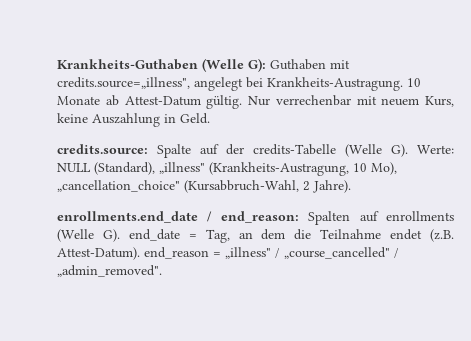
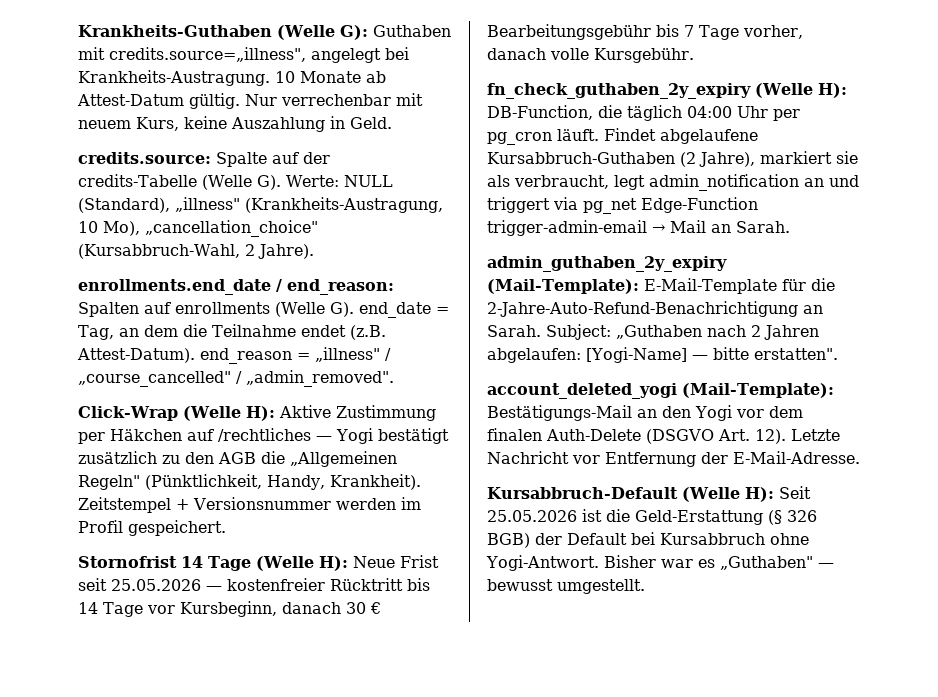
(162, 271) none -> [78,405,436,421] [78,428,449,444] [78,451,397,467] [78,474,421,490] [78,497,421,513] [78,520,226,536] [78,555,439,571] [78,578,430,591] [78,601,381,617] [487,24,803,40] [487,48,694,63] [487,83,847,99] [487,105,800,121] [487,128,758,145] [487,151,858,167] [487,174,859,191] [487,197,758,214] [487,220,790,236] [487,256,727,272] [487,278,835,294] [487,301,823,317] [487,324,819,340] [487,347,838,363] [487,383,834,399] [487,405,803,421] [487,428,840,444] [487,451,860,467] [487,486,811,502] [487,509,817,525] [487,532,809,548] [486,555,834,571] [487,579,645,594] // Click-Wrap (Welle H): Aktive Zustimmung per Häkchen auf /rechtliches — Yogi bestätigt zusätzlich zu den AGB die „Allgemeinen Regeln" (Pünktlichkeit, Handy, Krankheit). Zeitstempel + Versionsnummer werden im Profil gespeichert. // Stornofrist 14 Tage (Welle H): Neue Frist seit 25.05.2026 — kostenfreier Rücktritt bis 14 Tage vor Kursbeginn, danach 30 € Bearbeitungsgebühr bis 7 Tage vorher, danach volle Kursgebühr. // fn_check_guthaben_2y_expiry (Welle H): DB-Function, die täglich 04:00 Uhr per pg_cron läuft. Findet abgelaufene Kursabbruch-Guthaben (2 Jahre), markiert sie als verbraucht, legt admin_notification an und triggert via pg_net Edge-Function trigger-admin-email → Mail an Sarah. // admin_guthaben_2y_expiry (Mail-Template): E-Mail-Template für die 2-Jahre-Auto-Refund-Benachrichtigung an Sarah. Subject: „Guthaben nach 2 Jahren abgelaufen: [Yogi-Name] — bitte erstatten". // account_deleted_yogi (Mail-Template): Bestätigungs-Mail an den Yogi vor dem finalen Auth-Delete (DSGVO Art. 12). Letzte Nachricht vor Entfernung der E-Mail-Adresse. // Kursabbruch-Default (Welle H): Seit 25.05.2026 ist die Geld-Erstattung (§ 326 BGB) der Default bei Kursabbruch ohne Yogi-Antwort. Bisher war es „Guthaben" — bewusst umgestellt.

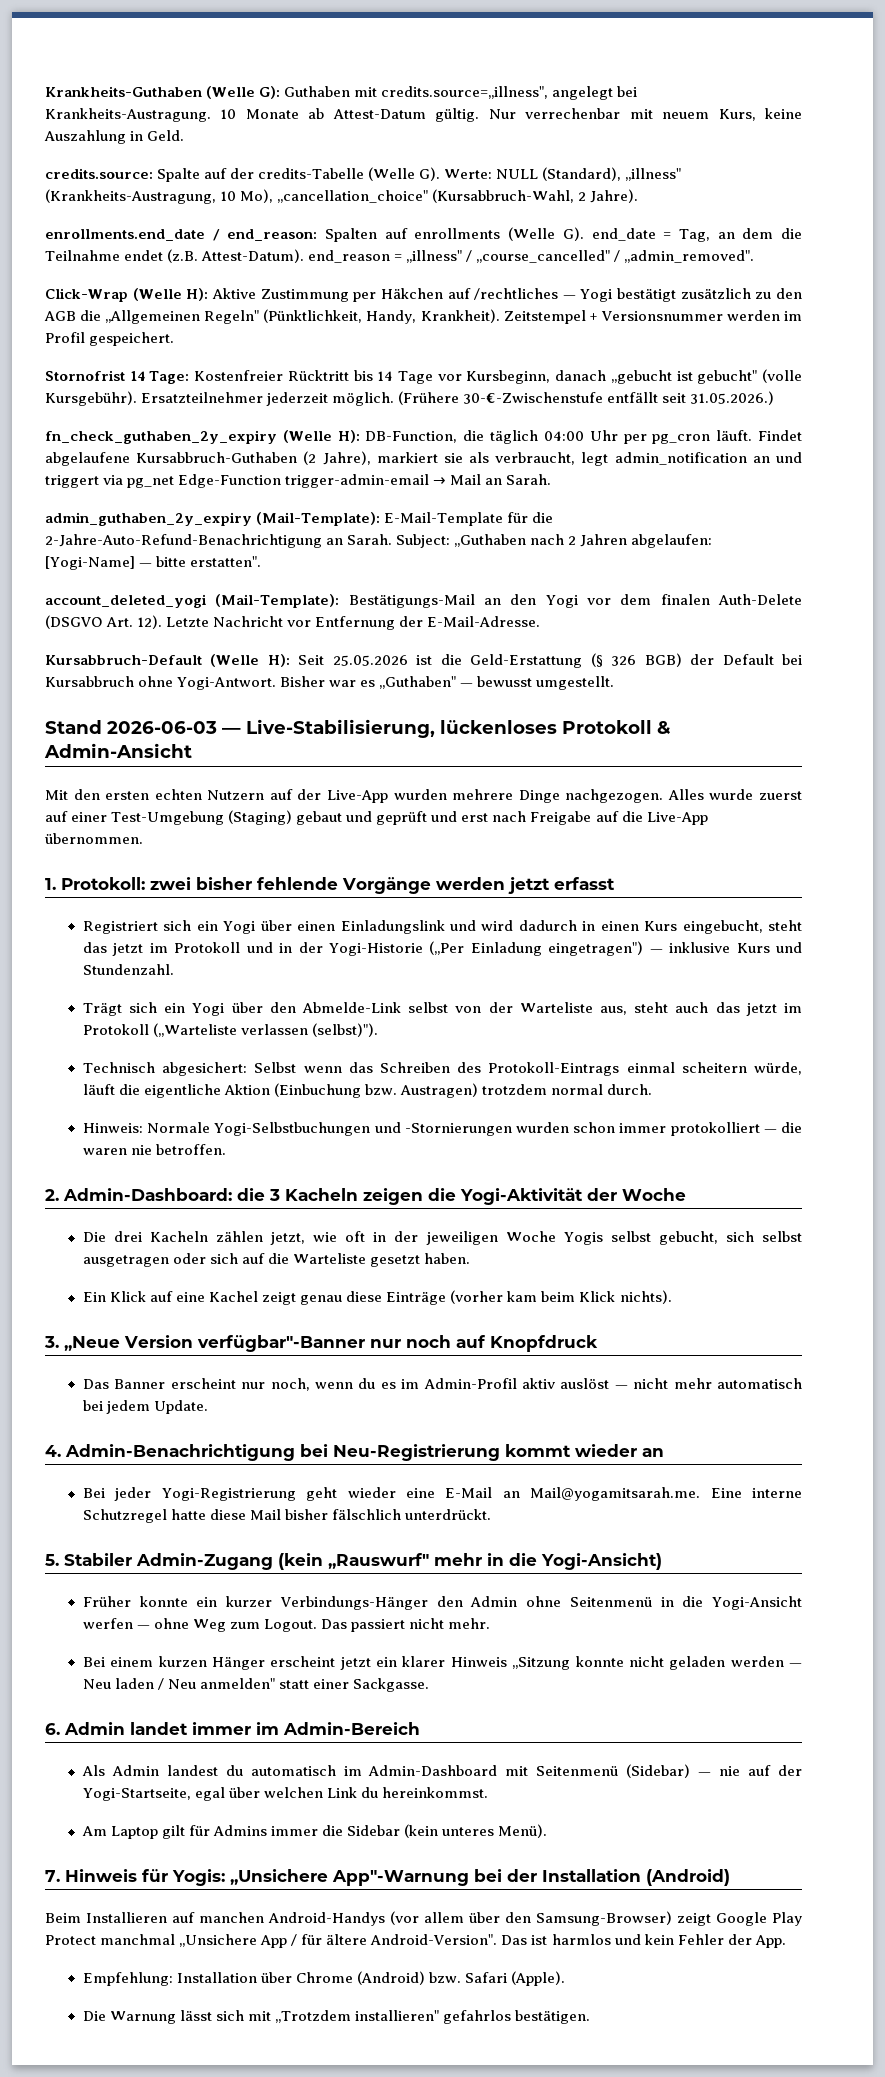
[208,555,439,571] [78,578,325,591] Tage (Welle H): Neue Frist seit 25.05.2026 — kostenfreier -> [149,370,284,384] Tage: Kostenfreier
[345,602,381,614] [487,24,803,40] [487,48,694,63] 30 € Bearbeitungsgebühr bis 7 Tage vorher, danach volle Kursgebühr. -> [610,369,803,384] [45,391,775,406] „gebucht ist gebucht" (volle Kursgebühr). Ersatzteilnehmer jederzeit möglich. (Frühere 30-€-Zwischenstufe entfällt seit 31.05.2026.)
(645, 586) none -> [45,719,671,738] [44,743,192,758] [45,789,802,803] [45,810,708,825] [45,833,143,844] [45,877,615,894] [82,920,802,934] [82,941,802,956] [82,964,174,975] [82,1002,802,1016] [82,1023,379,1037] [82,1062,802,1076] [82,1083,653,1098] [82,1122,802,1136] [82,1144,226,1155] [45,1188,686,1205] [82,1231,802,1245] [82,1253,471,1267] [82,1290,672,1305] [44,1335,598,1352] [82,1378,803,1391] [82,1400,208,1414] [45,1444,664,1461] [82,1487,803,1501] [82,1509,492,1523] [45,1553,662,1570] [82,1596,803,1610] [82,1618,491,1632] [82,1656,803,1670] [82,1678,430,1692] [45,1722,420,1735] [81,1764,803,1778] [82,1787,489,1801] [81,1824,548,1839] [45,1869,730,1886] [45,1911,802,1926] [45,1934,786,1948] [82,1971,566,1986] [82,2010,591,2024] // Stand 2026-06-03 — Live-Stabilisierung, lückenloses Protokoll & Admin-Ansicht // Mit den ersten echten Nutzern auf der Live-App wurden mehrere Dinge nachgezogen. Alles wurde zuerst auf einer Test-Umgebung (Staging) gebaut und geprüft und erst nach Freigabe auf die Live-App übernommen. // 1. Protokoll: zwei bisher fehlende Vorgänge werden jetzt erfasst // Registriert sich ein Yogi über einen Einladungslink und wird dadurch in einen Kurs eingebucht, steht das jetzt im Protokoll und in der Yogi-Historie („Per Einladung eingetragen") — inklusive Kurs und Stundenzahl. // Trägt sich ein Yogi über den Abmelde-Link selbst von der Warteliste aus, steht auch das jetzt im Protokoll („Warteliste verlassen (selbst)"). // Technisch abgesichert: Selbst wenn das Schreiben des Protokoll-Eintrags einmal scheitern würde, läuft die eigentliche Aktion (Einbuchung bzw. Austragen) trotzdem normal durch. // Hinweis: Normale Yogi-Selbstbuchungen und -Stornierungen wurden schon immer protokolliert — die waren nie betroffen. // 2. Admin-Dashboard: die 3 Kacheln zeigen die Yogi-Aktivität der Woche // Die drei Kacheln zählen jetzt, wie oft in der jeweiligen Woche Yogis selbst gebucht, sich selbst ausgetragen oder sich auf die Warteliste gesetzt haben. // Ein Klick auf eine Kachel zeigt genau diese Einträge (vorher kam beim Klick nichts). // 3. „Neue Version verfügbar"-Banner nur noch auf Knopfdruck // Das Banner erscheint nur noch, wenn du es im Admin-Profil aktiv auslöst — nicht mehr automatisch bei jedem Update. // 4. Admin-Benachrichtigung bei Neu-Registrierung kommt wieder an // Bei jeder Yogi-Registrierung geht wieder eine E-Mail an Mail@yogamitsarah.me. Eine interne Schutzregel hatte diese Mail bisher fälschlich unterdrückt. // 5. Stabiler Admin-Zugang (kein „Rauswurf" mehr in die Yogi-Ansicht) // Früher konnte ein kurzer Verbindungs-Hänger den Admin ohne Seitenmenü in die Yogi-Ansicht werfen — ohne Weg zum Logout. Das passiert nicht mehr. // Bei einem kurzen Hänger erscheint jetzt ein klarer Hinweis „Sitzung konnte nicht geladen werden — Neu laden / Neu anmelden" statt einer Sackgasse. // 6. Admin landet immer im Admin-Bereich // Als Admin landest du automatisch im Admin-Dashboard mit Seitenmenü (Sidebar) — nie auf der Yogi-Startseite, egal über welchen Link du hereinkommst. // Am Laptop gilt für Admins immer die Sidebar (kein unteres Menü). // 7. Hinweis für Yogis: „Unsichere App"-Warnung bei der Installation (Android) // Beim Installieren auf manchen Android-Handys (vor allem über den Samsung-Browser) zeigt Google Play Protect manchmal „Unsichere App / für ältere Android-Version". Das ist harmlos und kein Fehler der App. // Empfehlung: Installation über Chrome (Android) bzw. Safari (Apple). // Die Warnung lässt sich mit „Trotzdem installieren" gefahrlos bestätigen.

